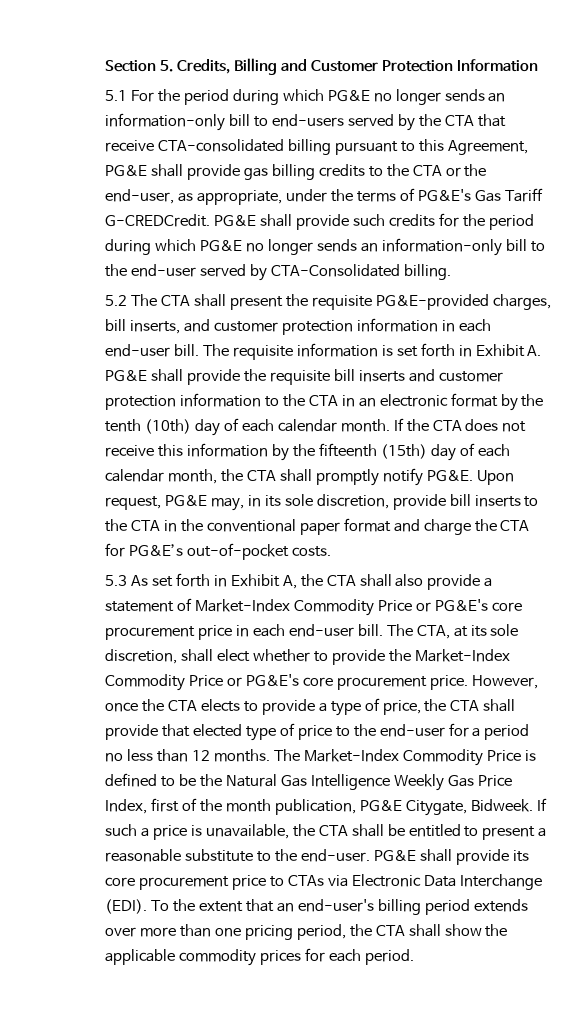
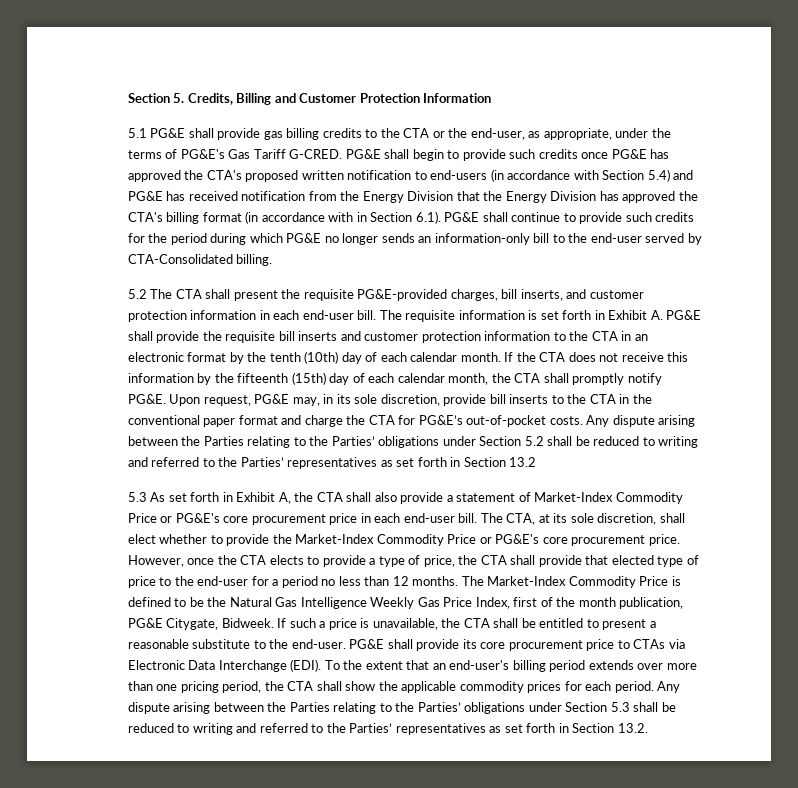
[131,89,506,105] [105,113,506,131] [105,139,528,155] For the period during which PG&E no longer sends an information-only bill to end-users served by the CTA that receive CTA-consolidated billing pursuant to this Agreement, -> (147, 133) none
[105,214,293,227] G-CREDCredit. PG&E shall -> [289,149,670,161] [127,169,694,182] [127,191,698,203] [127,211,576,224] G-CRED. PG&E shall begin to provide such credits once PG&E has approved the CTA's proposed written notification to end-users (in accordance with Section 5.4) and PG&E has received notification from the Energy Division that the Energy Division has approved the CTA's billing format (in accordance with in Section 6.1). PG&E shall continue to
(332, 551) none -> [586,415,696,427] [127,436,699,448] [127,457,537,469] Any dispute arising between the Parties relating to the Parties’ obligations under Section 5.2 shall be reduced to writing and referred to the Parties’ representatives as set forth in Section 13.2
(414, 957) none -> [657,681,681,693] [127,702,676,714] [127,723,648,735] Any dispute arising between the Parties relating to the Parties’ obligations under Section 5.3 shall be reduced to writing and referred to the Parties’ representatives as set forth in Section 13.2.

